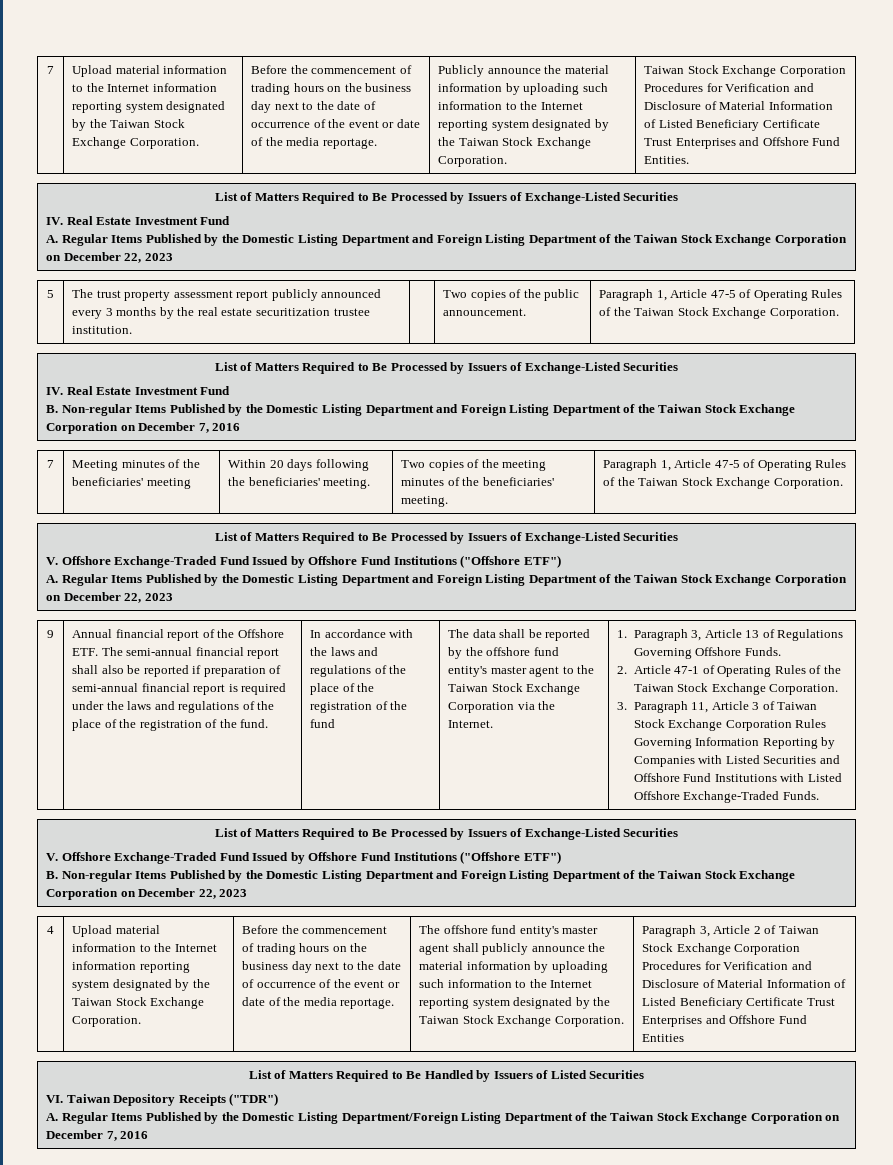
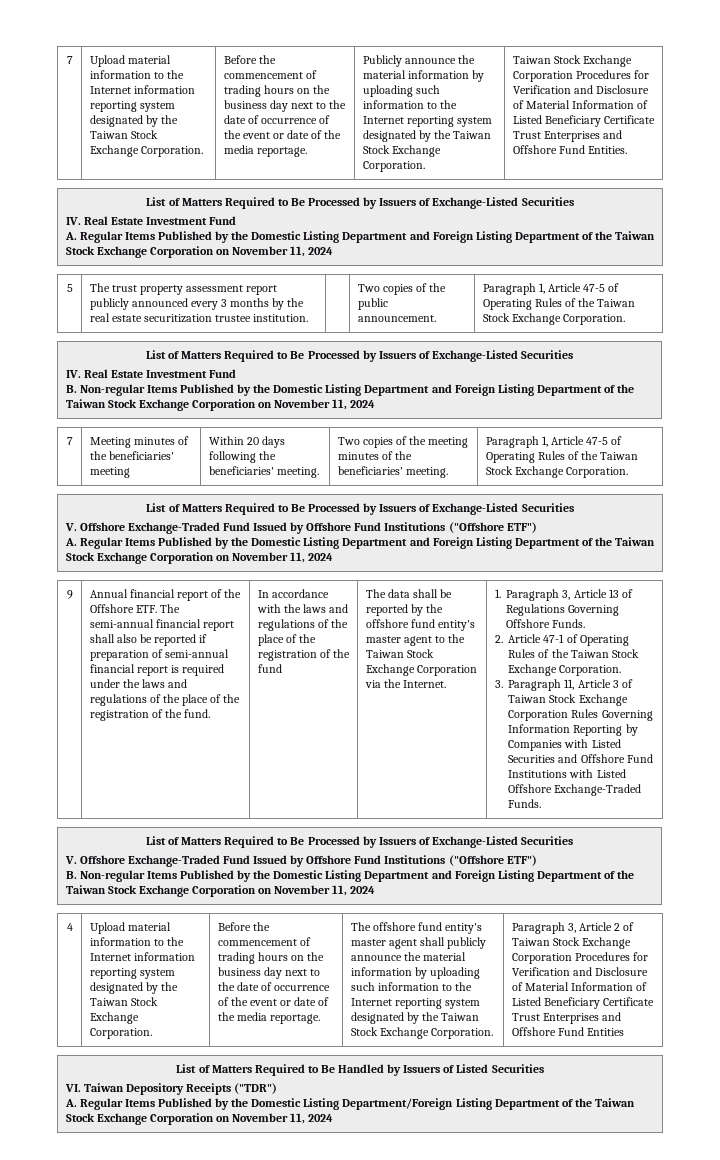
[63,252,173,263] December 22, 2023 -> [231,246,334,257] November 11, 2024
[138,422,241,433] December 7, 2016 -> [274,399,376,410] November 11, 2024
[63,592,173,603] December 22, 2023 -> [231,552,334,563] November 11, 2024
[138,888,248,899] December 22, 2023 -> [274,885,376,896] November 11, 2024
[46,1130,149,1141] December 7, 2016 -> [231,1113,334,1124] November 11, 2024

